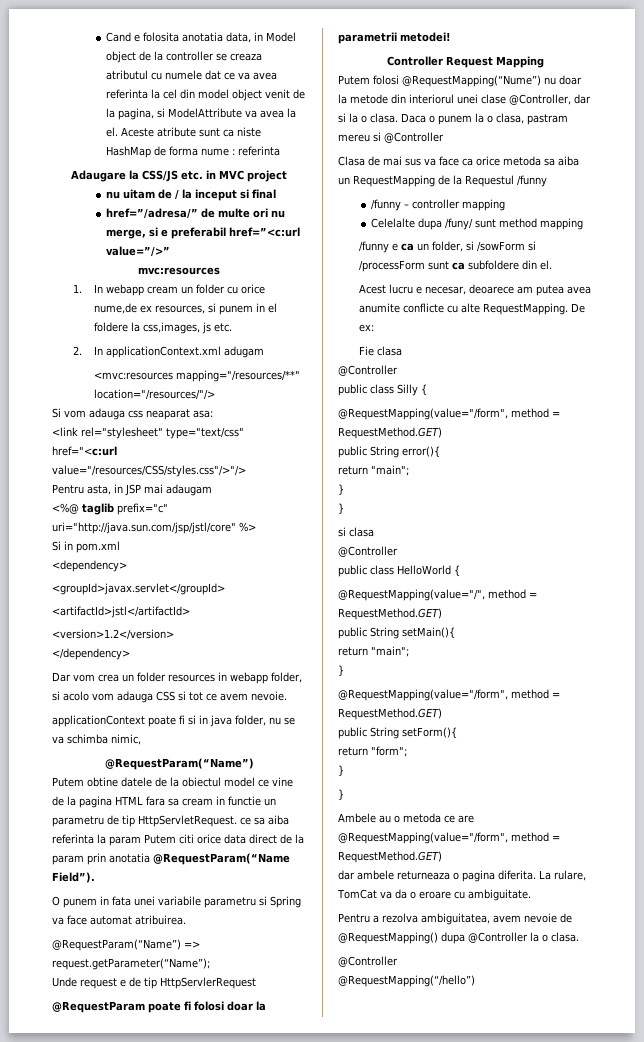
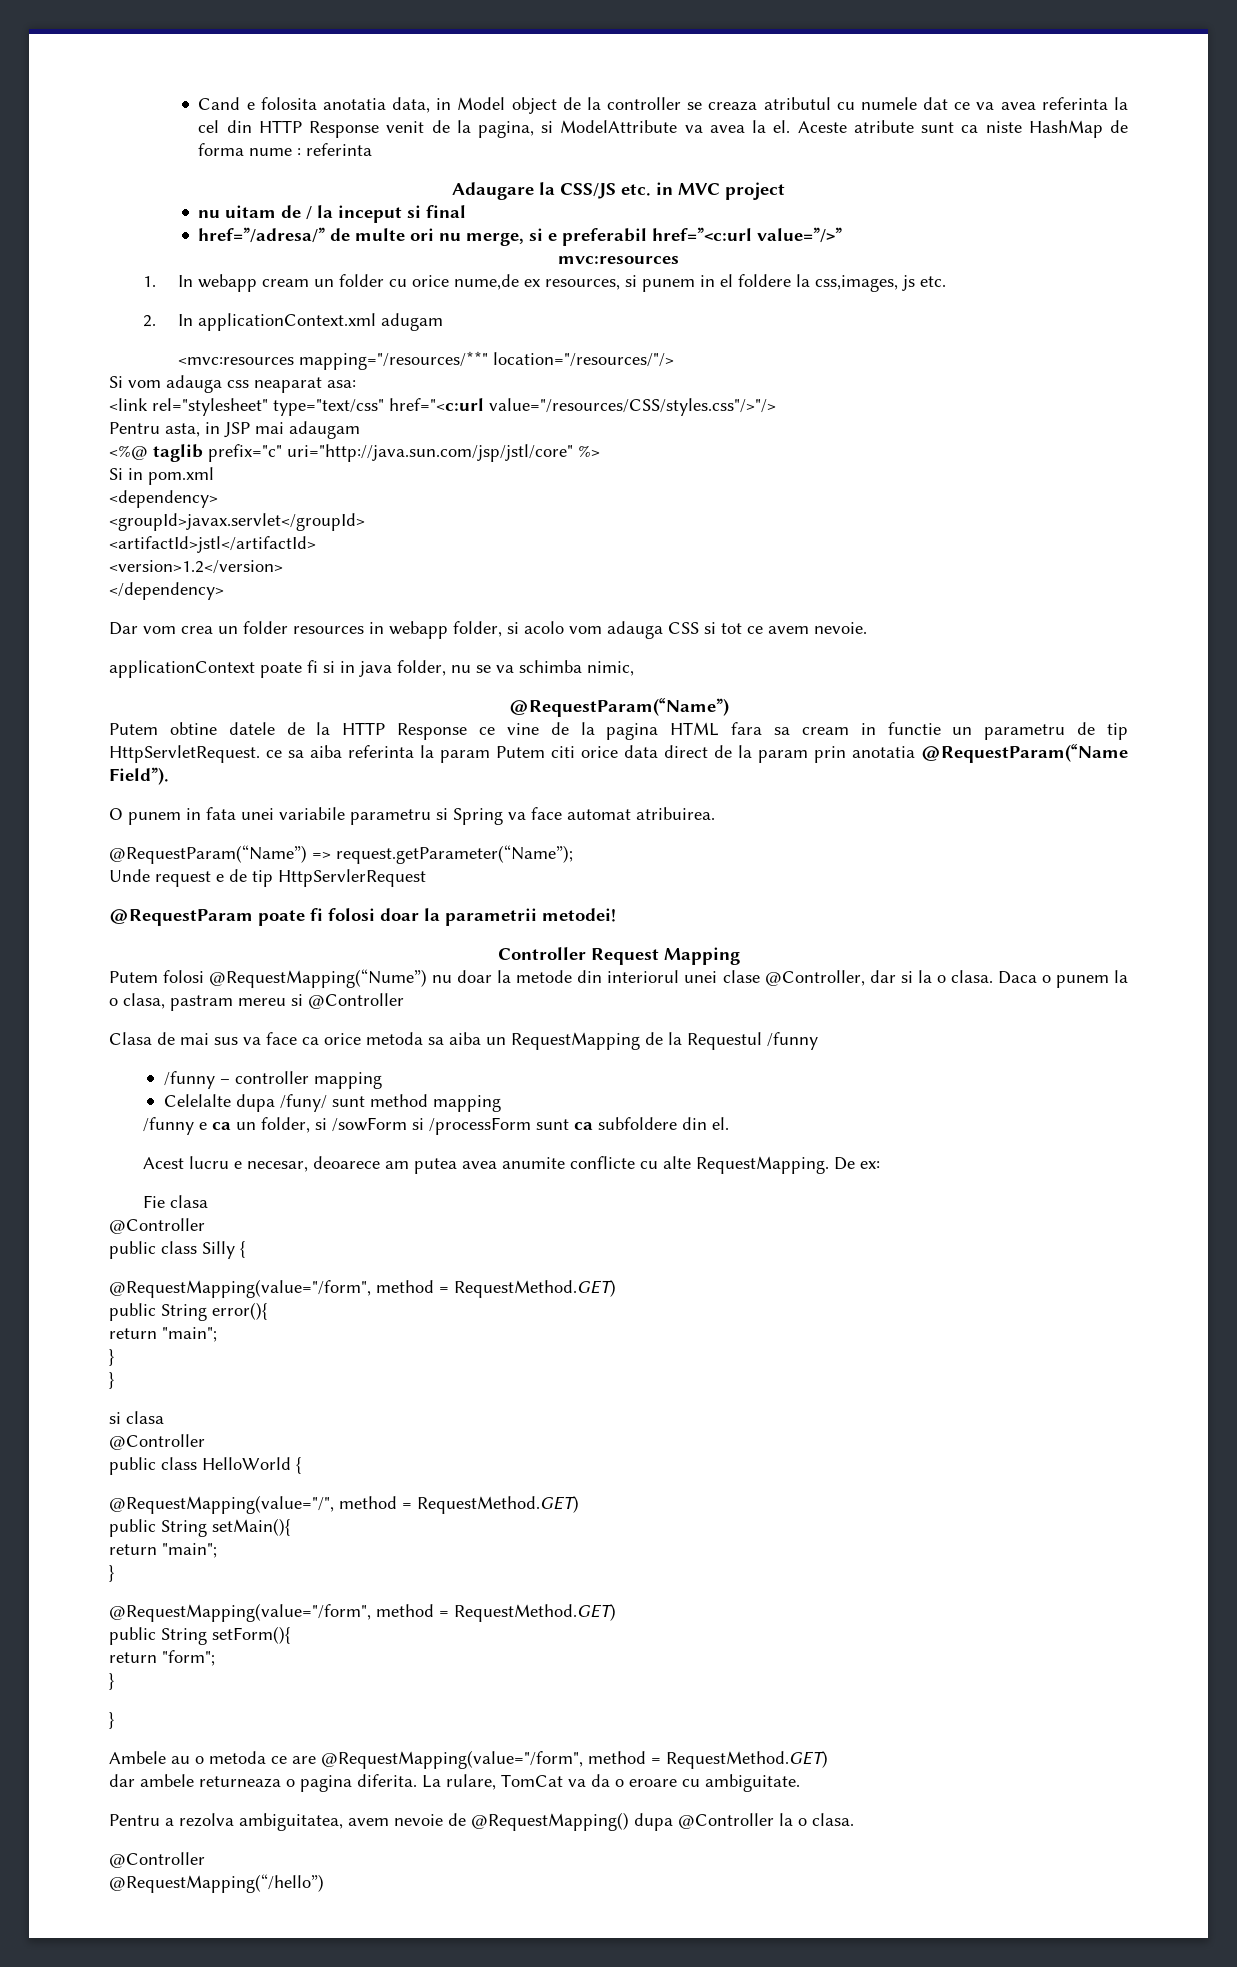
[198,89,263,101] model object -> [258,120,380,138] HTTP Response
[182,777,255,787] obiectul model -> [342,722,468,740] HTTP Response

